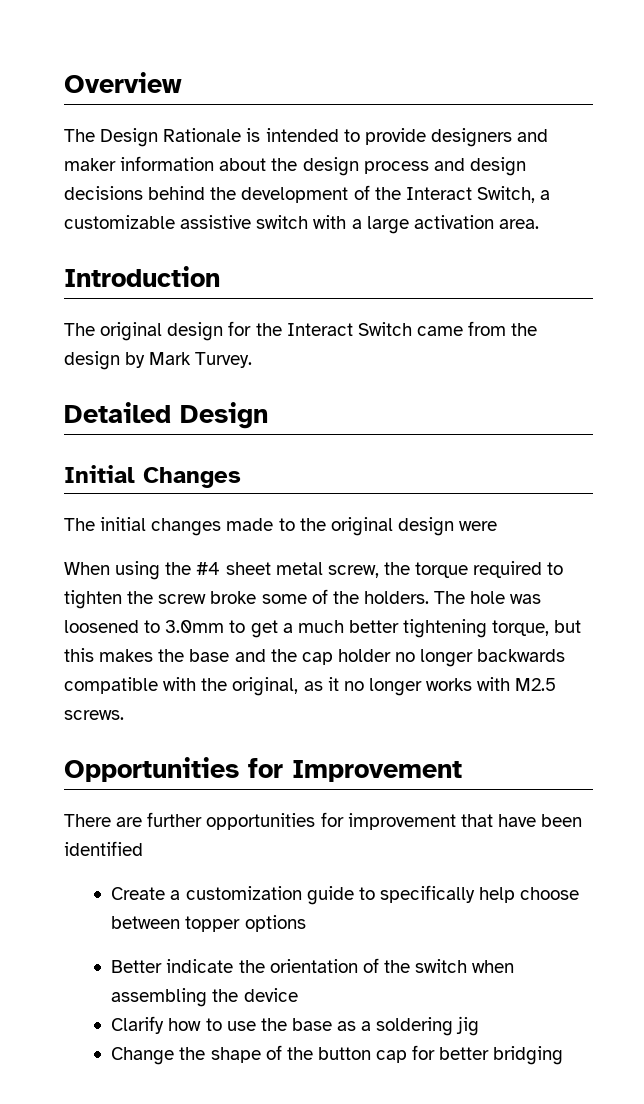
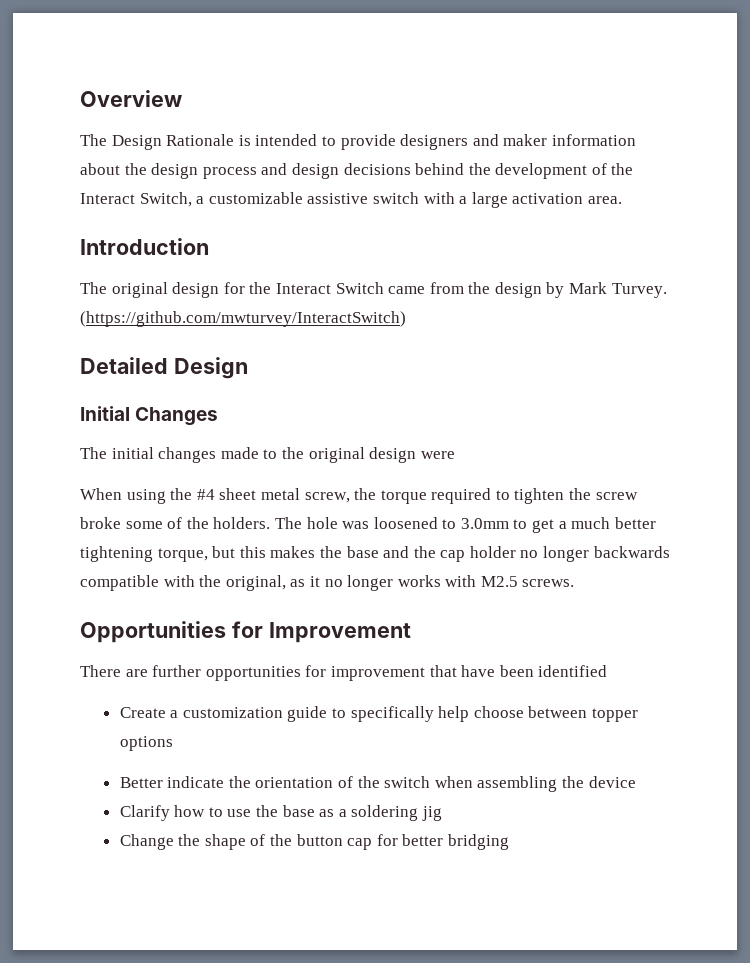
(253, 360) none -> [80,311,406,327] (https://github.com/mwturvey/InteractSwitch)

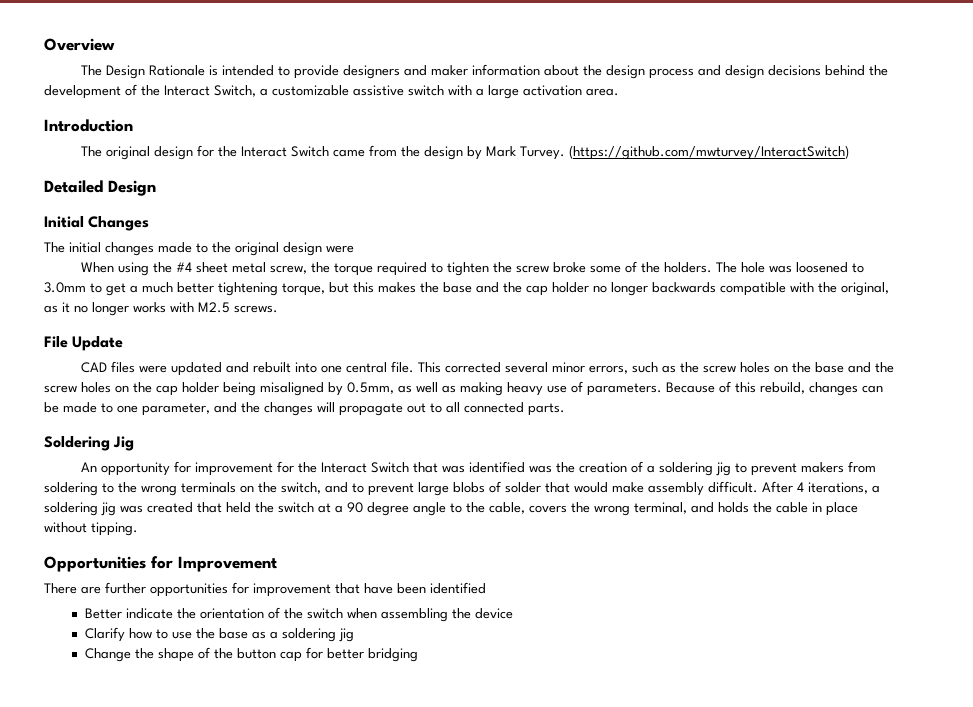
(575, 583) none -> [44,336,124,351] [80,361,894,376] [44,381,883,396] [44,402,565,416] [44,436,135,451] [80,461,876,476] [44,481,880,496] [44,502,858,516] [44,522,138,536] // File Update // CAD files were updated and rebuilt into one central file. This corrected several minor errors, such as the screw holes on the base and the screw holes on the cap holder being misaligned by 0.5mm, as well as making heavy use of parameters. Because of this rebuild, changes can be made to one parameter, and the changes will propagate out to all connected parts. // Soldering Jig // An opportunity for improvement for the Interact Switch that was identified was the creation of a soldering jig to prevent makers from soldering to the wrong terminals on the switch, and to prevent large blobs of solder that would make assembly difficult. After 4 iterations, a soldering jig was created that held the switch at a 90 degree angle to the cable, covers the wrong terminal, and holds the cable in place without tipping.
[119,706,639,722] [119,736,173,751] // Create a customization guide to specifically help choose between topper options -> (486, 588) none

